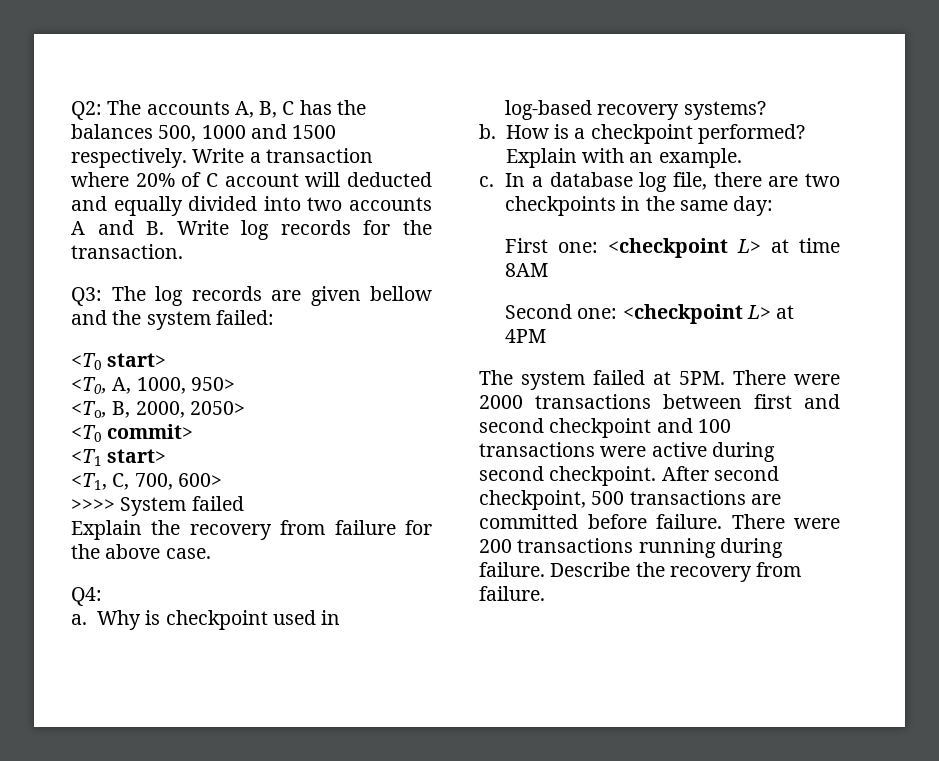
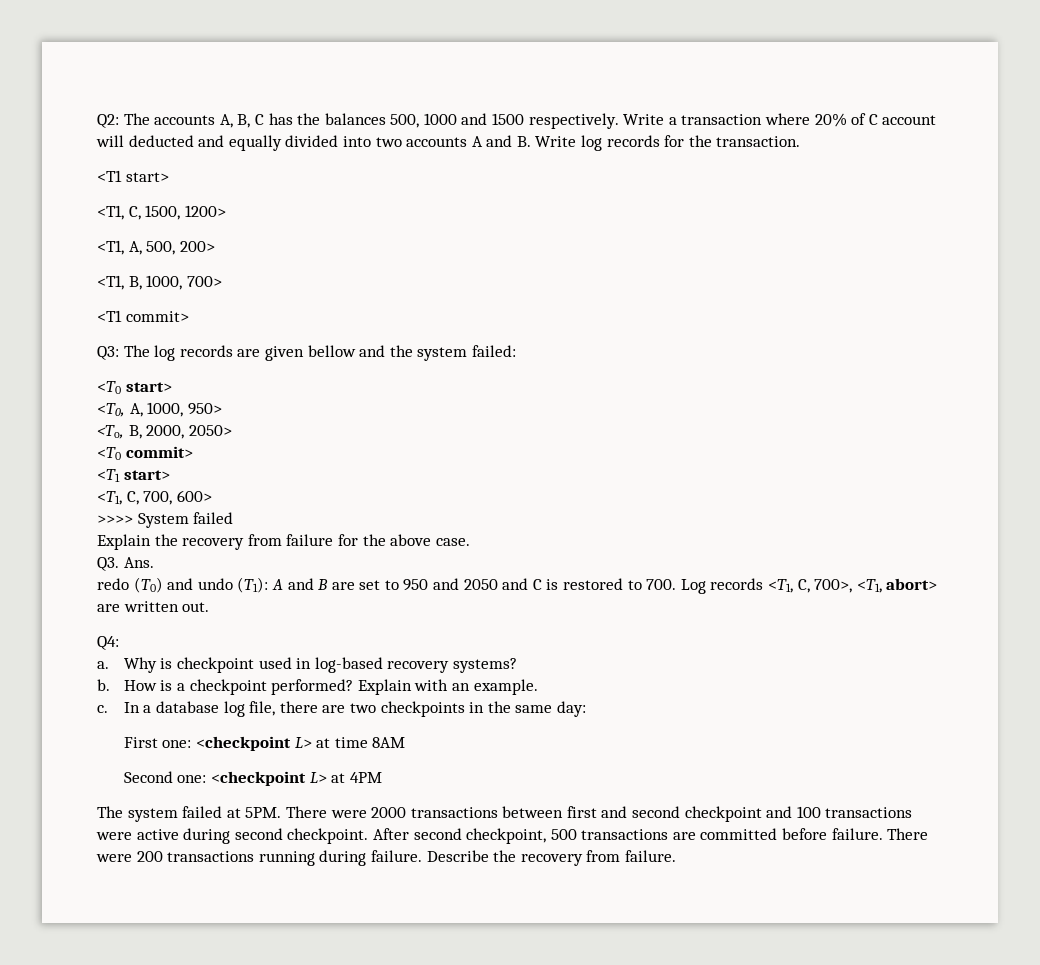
(183, 251) none -> [97,170,169,182] [97,205,226,220] [97,240,215,255] [97,275,222,290] [97,310,189,322] // <T1 start> // <T1, C, 1500, 1200> // <T1, A, 500, 200> // <T1, B, 1000, 700> // <T1 commit>
(211, 553) none -> [97,557,154,571] [97,577,938,594] [97,601,210,612] // Q3. Ans. // redo (T0) and undo (T1): A and B are set to 950 and 2050 and C is restored to 700. Log records <T1, C, 700>, <T1, abort> are written out.

